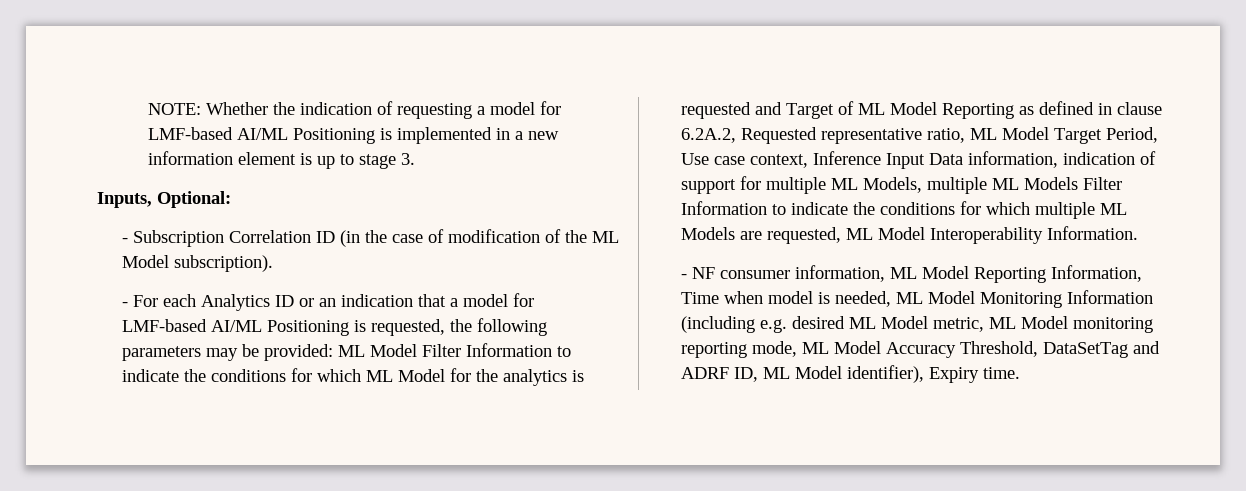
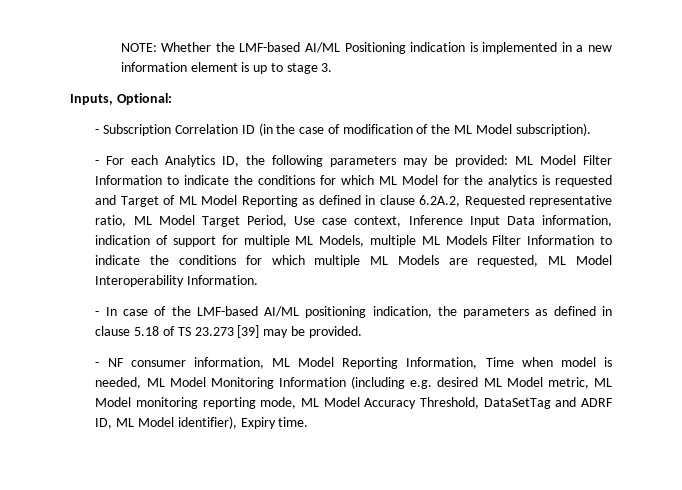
[299,101,561,119] [147,127,375,144] indication of requesting a model for LMF-based AI/ML Positioning -> [239,42,466,54] LMF-based AI/ML Positioning indication
[275,293,535,307] [122,319,446,336] ID or an indication that a model for LMF-based AI/ML Positioning is requested, -> [222,156,240,167] ID,
(1139, 233) none -> [95,306,612,318] [95,325,362,338] // - In case of the LMF-based AI/ML positioning indication, the parameters as defined in clause 5.18 of TS 23.273 [39] may be provided.

